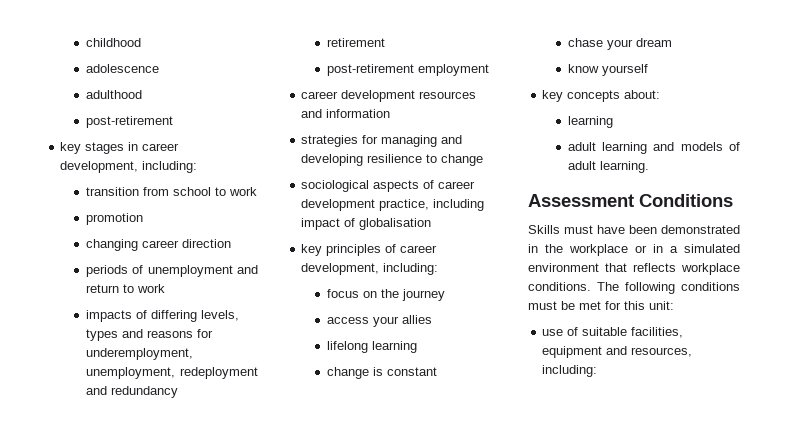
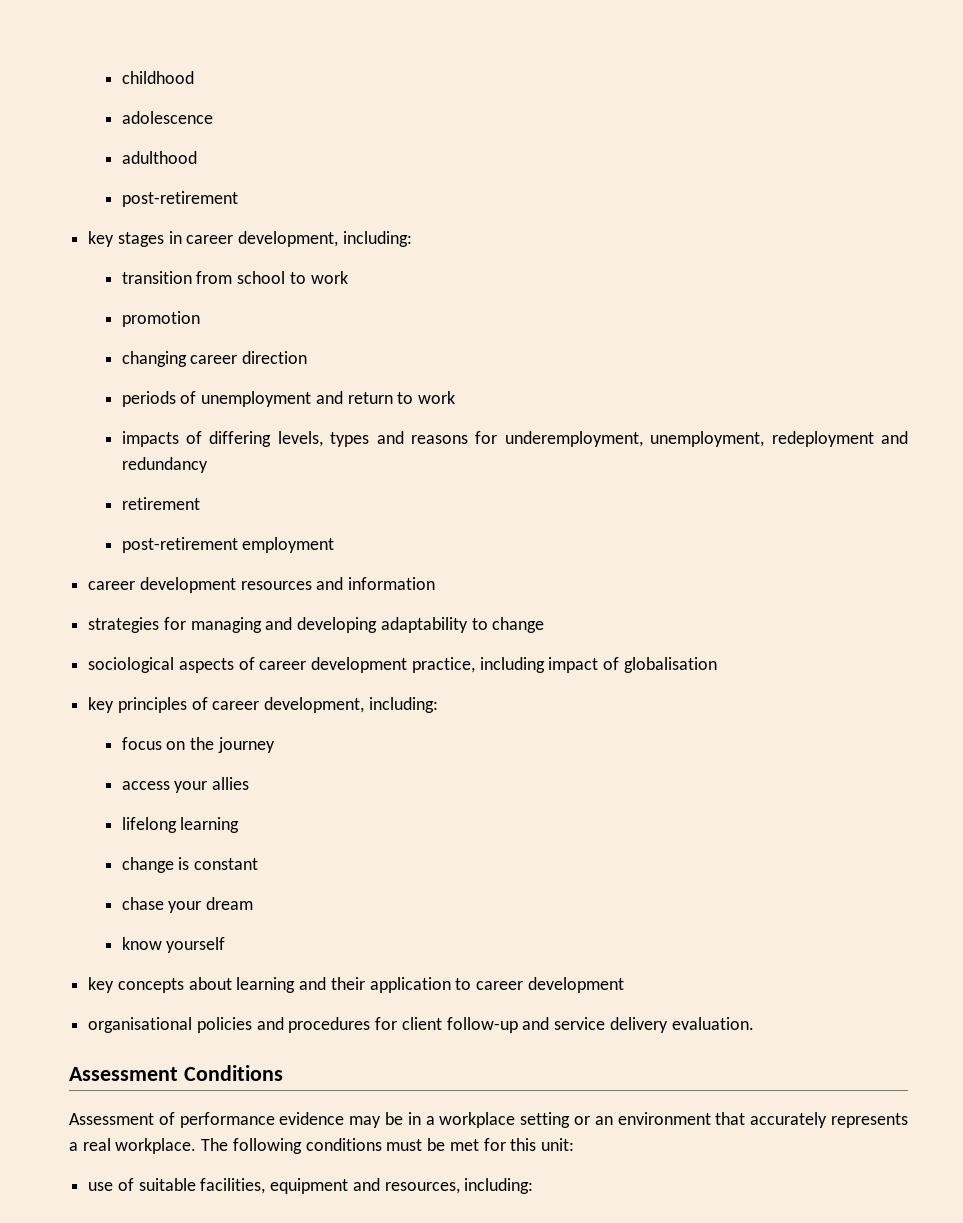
[367,154,423,163] resilience -> [380,617,468,633] adaptability
[624,90,661,99] [567,116,613,128] [567,142,740,154] [567,161,649,173] [528,194,733,207] [528,225,740,234] [528,244,740,256] [528,263,740,275] [528,282,591,291] about: // learning // adult learning and models of adult learning. // Assessment Conditions // Skills must have been demonstrated in the workplace or in a simulated environment that reflects workplace conditions. -> [188,977,624,993] [88,1017,754,1033] [69,1065,283,1081] [69,1112,908,1128] [69,1138,197,1154] about learning and their application to career development // organisational policies and procedures for client follow-up and service delivery evaluation. // Assessment Conditions // Assessment of performance evidence may be in a workplace setting or an environment that accurately represents a real workplace.

